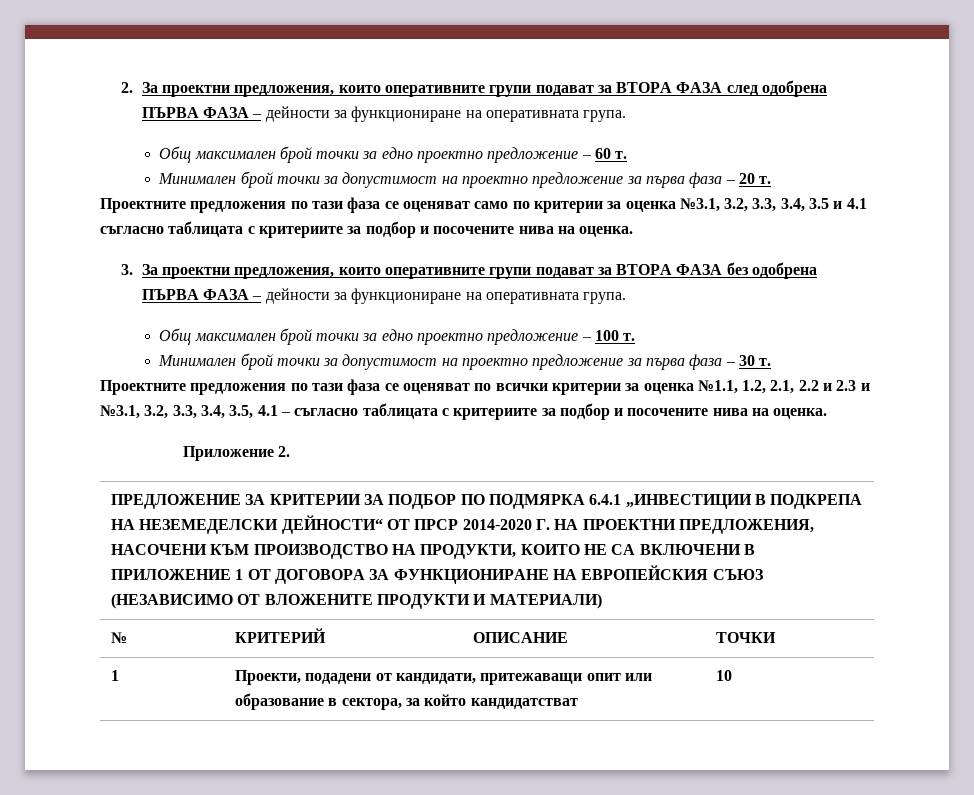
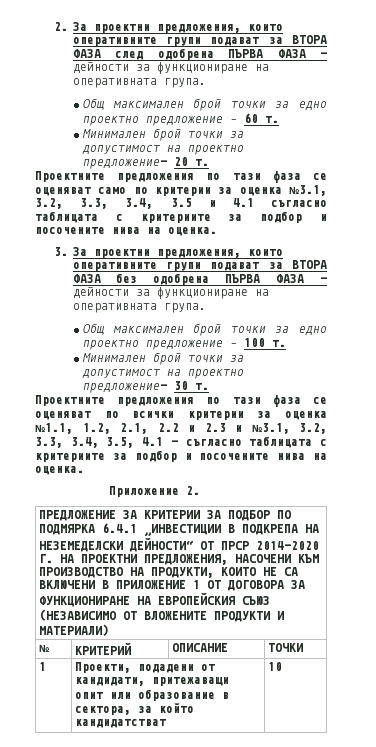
[532,172,736,188] предложение за първа фаза – -> [83,159,168,169] предложение–
[532,354,736,370] предложение за първа фаза – -> [83,383,168,393] предложение–

